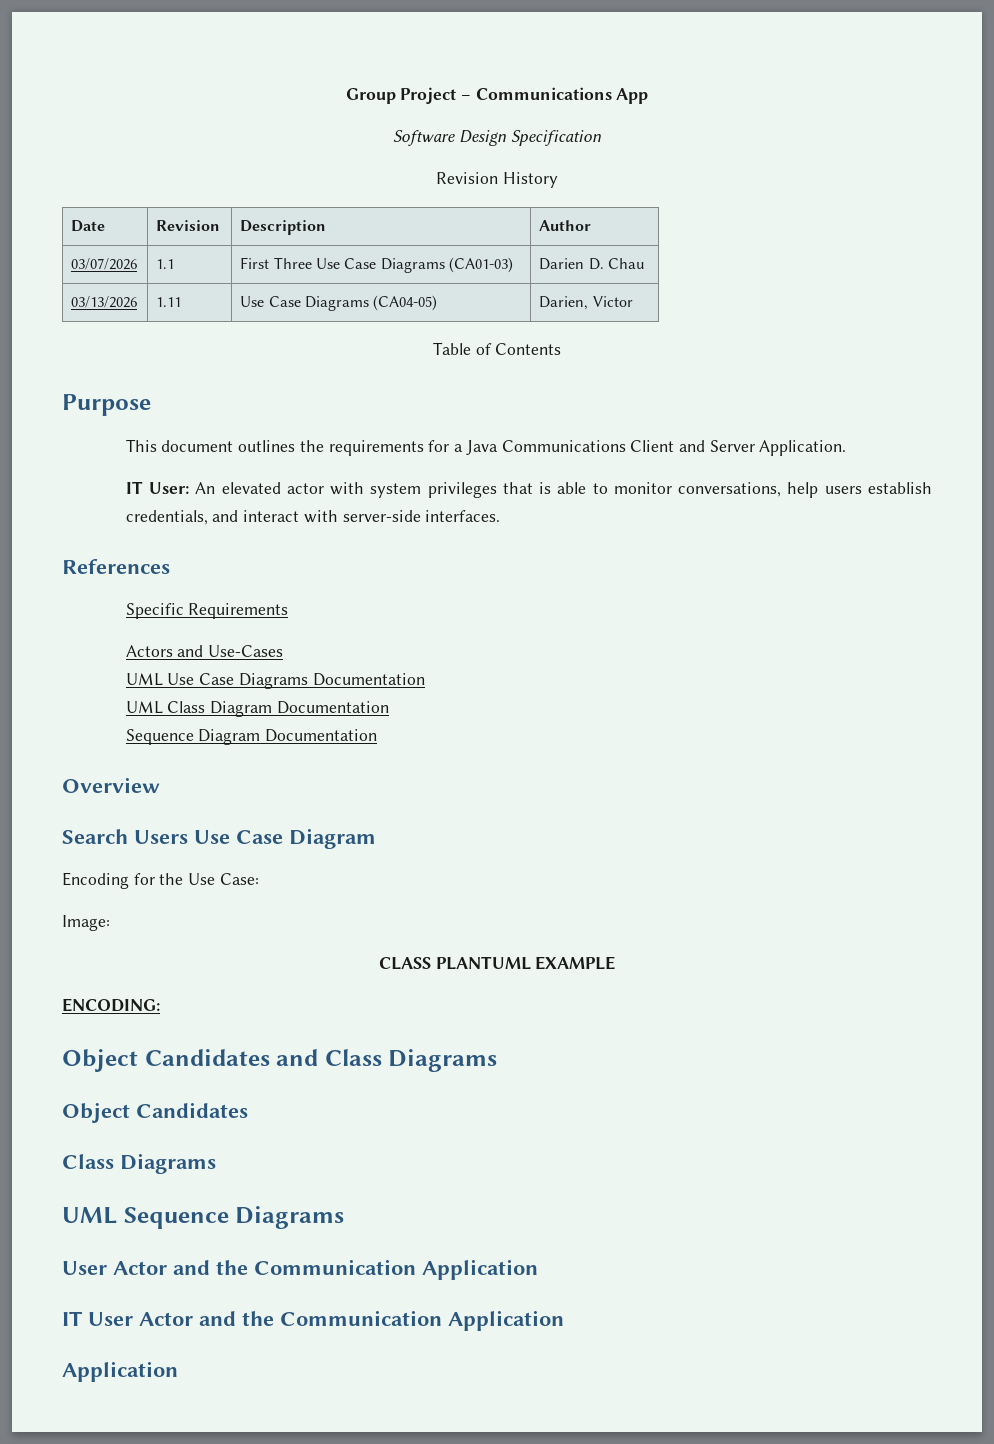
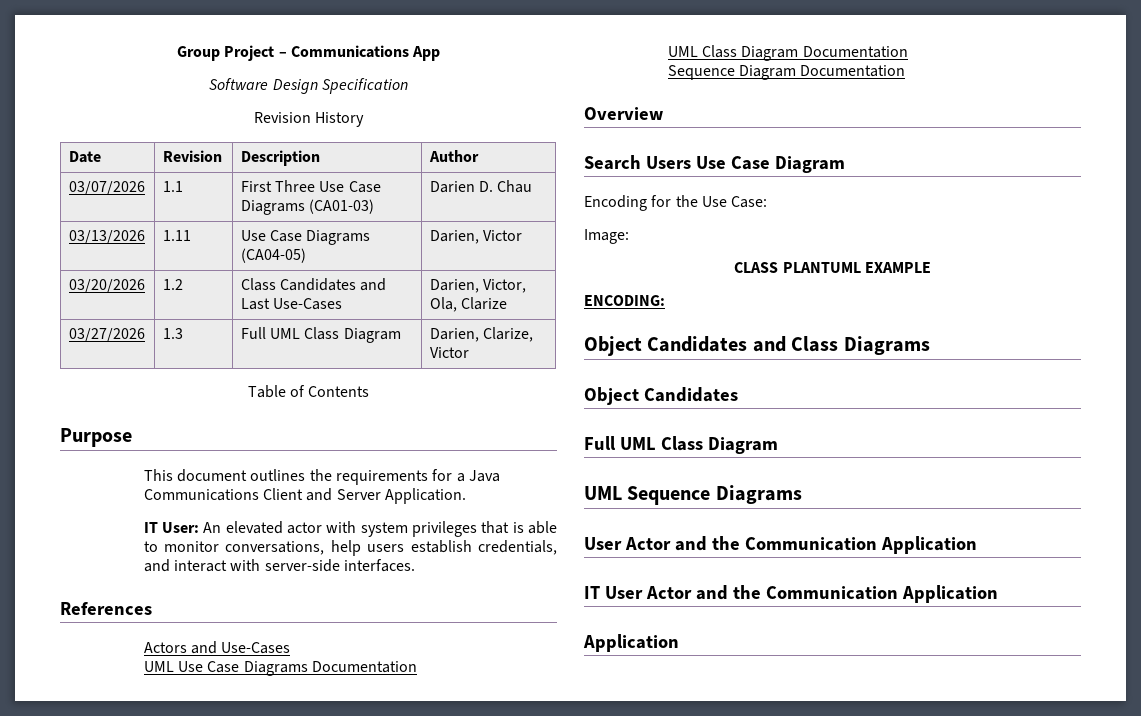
(633, 301) none -> [68,279,145,293] [162,279,183,290] [240,278,387,291] [240,298,343,310] [429,279,527,293] [429,297,508,312] [68,328,145,342] [162,328,183,339] [240,327,401,343] [429,327,534,342] [429,347,469,358] // 03/20/2026 | 1.2 | Class Candidates and Last Use-Cases | Darien, Victor, Ola, Clarize // 03/27/2026 | 1.3 | Full UML Class Diagram | Darien, Clarize, Victor
[125,603,289,619] // Specific Requirements -> (152, 608) none
[62,1153,216,1174] Class Diagrams -> [584,436,778,454] Full UML Class Diagram

